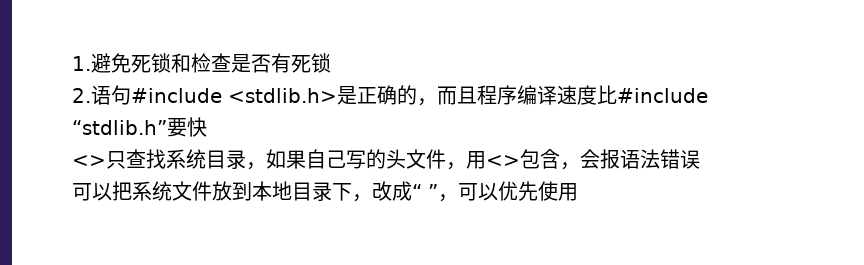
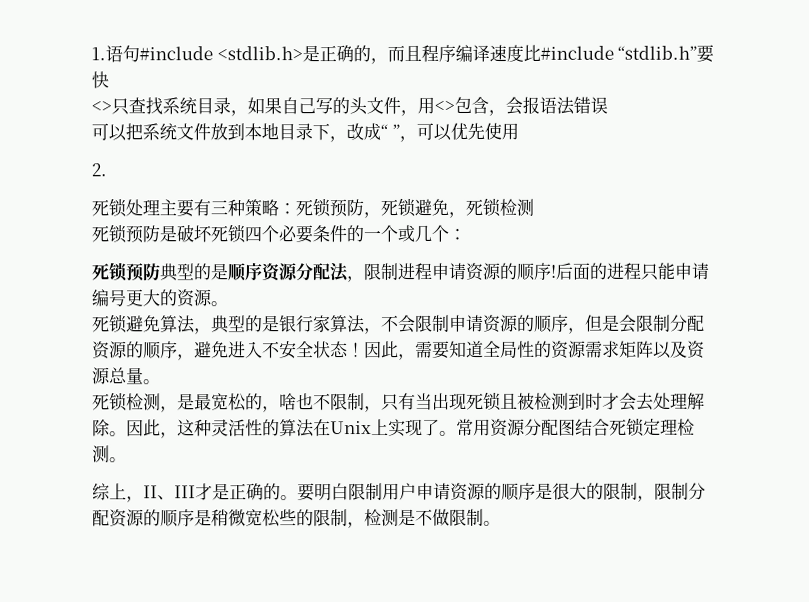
[91,53,331,73] [72,88,91,103] 避免死锁和检查是否有死锁 // 2. -> (106, 54) none
(578, 192) none -> [91,163,107,177] [91,197,534,219] [91,224,466,244] [91,262,709,283] [91,289,229,308] [92,314,705,335] [92,340,706,361] [92,367,161,385] [92,391,705,413] [92,417,695,439] [92,445,127,463] [92,482,706,503] [92,508,501,529] // 2. // 死锁处理主要有三种策略：死锁预防，死锁避免，死锁检测 // 死锁预防是破坏死锁四个必要条件的一个或几个： // 死锁预防典型的是顺序资源分配法，限制进程申请资源的顺序!后面的进程只能申请编号更大的资源。 // 死锁避免算法，典型的是银行家算法，不会限制申请资源的顺序，但是会限制分配资源的顺序，避免进入不安全状态！因此，需要知道全局性的资源需求矩阵以及资源总量。 // 死锁检测，是最宽松的，啥也不限制，只有当出现死锁且被检测到时才会去处理解除。因此，这种灵活性的算法在Unix上实现了。常用资源分配图结合死锁定理检测。 // 综上，II、III才是正确的。要明白限制用户申请资源的顺序是很大的限制，限制分配资源的顺序是稍微宽松些的限制，检测是不做限制。

